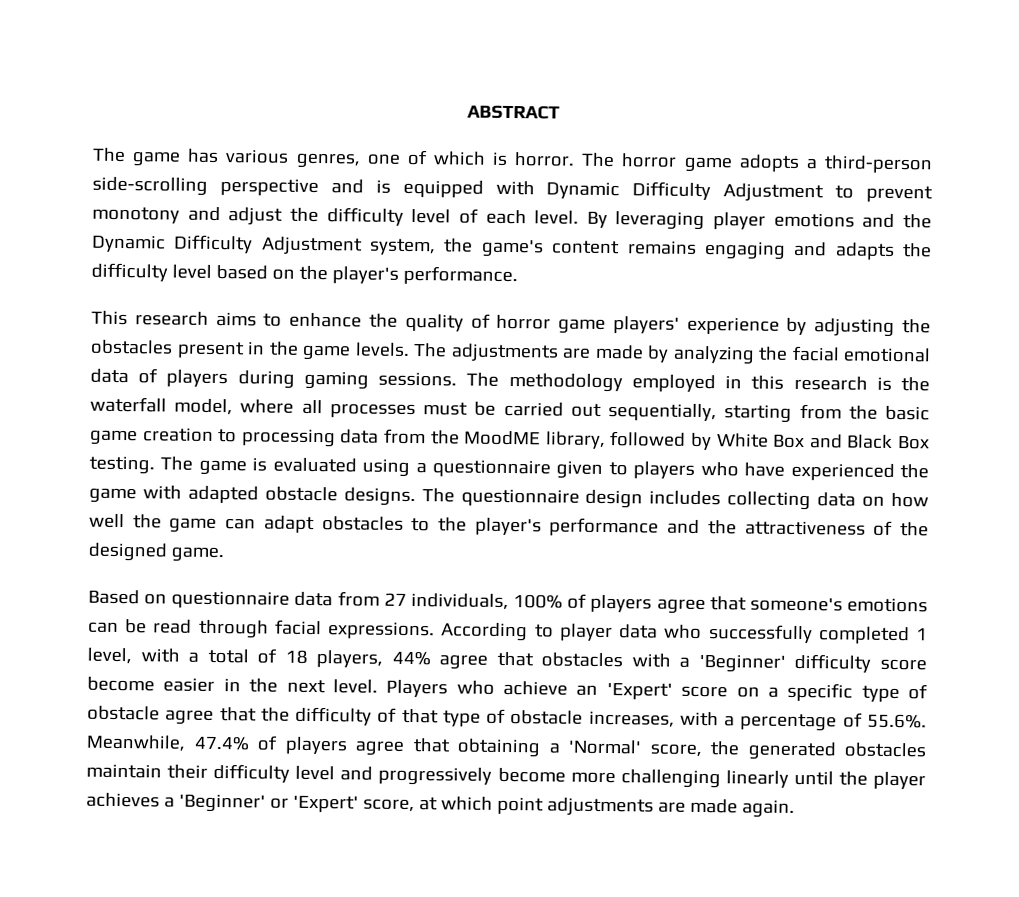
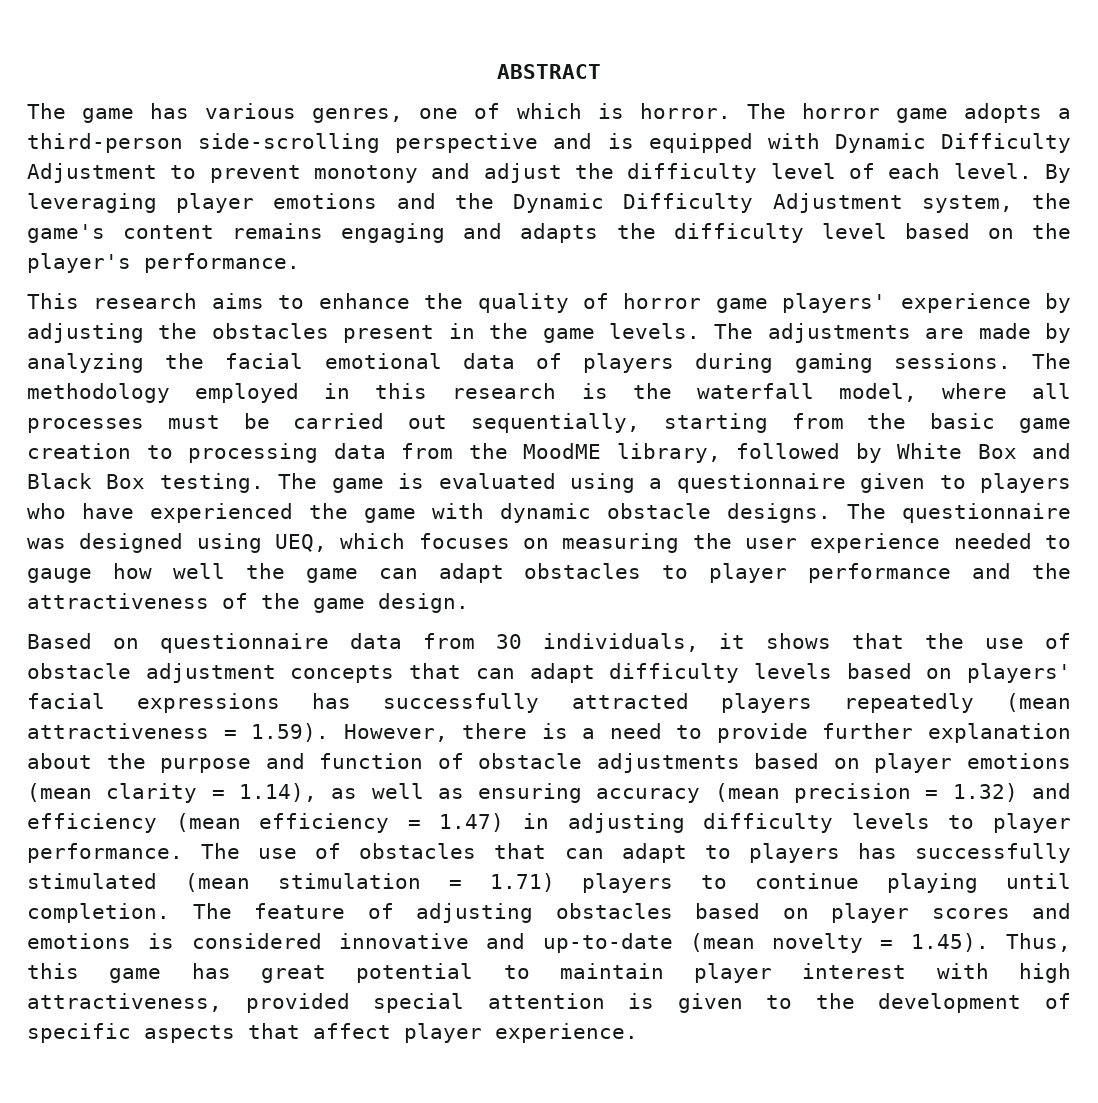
[187,485,259,504] adapted -> [500,503,591,523] dynamic
[585,489,886,511] design includes collecting data on -> [27,533,1072,553] [27,568,92,583] was designed using UEQ, which focuses on measuring the user experience needed to gauge
[438,517,542,536] the player's -> [709,563,788,583] player
[88,542,224,563] designed game. -> [313,593,469,613] game design.
[383,592,928,615] [88,619,929,645] [87,647,927,673] [87,676,928,703] [87,705,927,732] [86,734,926,761] [86,763,927,790] [86,792,795,818] 27 individuals, 100% of players agree that someone's emotions can be read through facial expressions. According to player data who successfully completed 1 level, with a total of 18 players, 44% agree that obstacles with a 'Beginner' difficulty score become easier in the next level. Players who achieve an 'Expert' score on a specific type of obstacle agree that the difficulty of that type of obstacle increases, with a percentage of 55.6%. Meanwhile, 47.4% of players agree that obtaining a 'Normal' score, the generated obstacles maintain their difficulty level and progressively become more challenging linearly until the player achieves a 'Beginner' or 'Expert' score, at which point adjustments are made again. -> [495,633,1071,652] [27,663,1072,683] [27,693,1071,713] [27,723,1071,743] [27,753,1071,773] [27,783,1071,803] [27,813,1071,833] [27,843,1071,863] [27,873,1072,893] [27,903,1071,923] [27,933,1071,953] [27,963,1071,983] [27,993,1071,1013] [27,1023,638,1043] 30 individuals, it shows that the use of obstacle adjustment concepts that can adapt difficulty levels based on players' facial expressions has successfully attracted players repeatedly (mean attractiveness = 1.59). However, there is a need to provide further explanation about the purpose and function of obstacle adjustments based on player emotions (mean clarity = 1.14), as well as ensuring accuracy (mean precision = 1.32) and efficiency (mean efficiency = 1.47) in adjusting difficulty levels to player performance. The use of obstacles that can adapt to players has successfully stimulated (mean stimulation = 1.71) players to continue playing until completion. The feature of adjusting obstacles based on player scores and emotions is considered innovative and up-to-date (mean novelty = 1.45). Thus, this game has great potential to maintain player interest with high attractiveness, provided special attention is given to the development of specific aspects that affect player experience.

